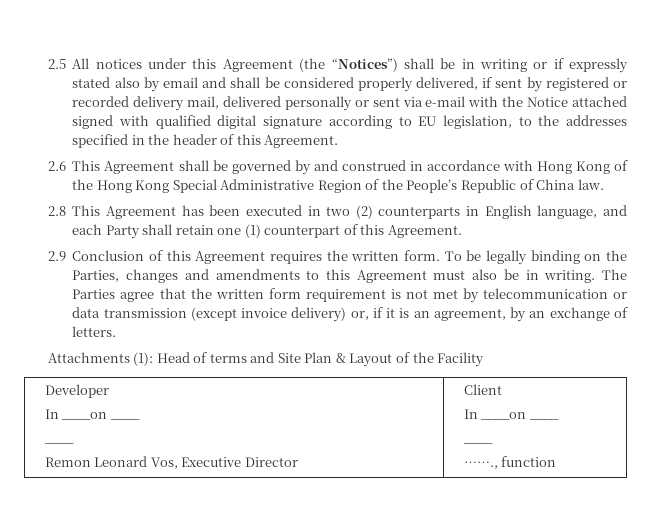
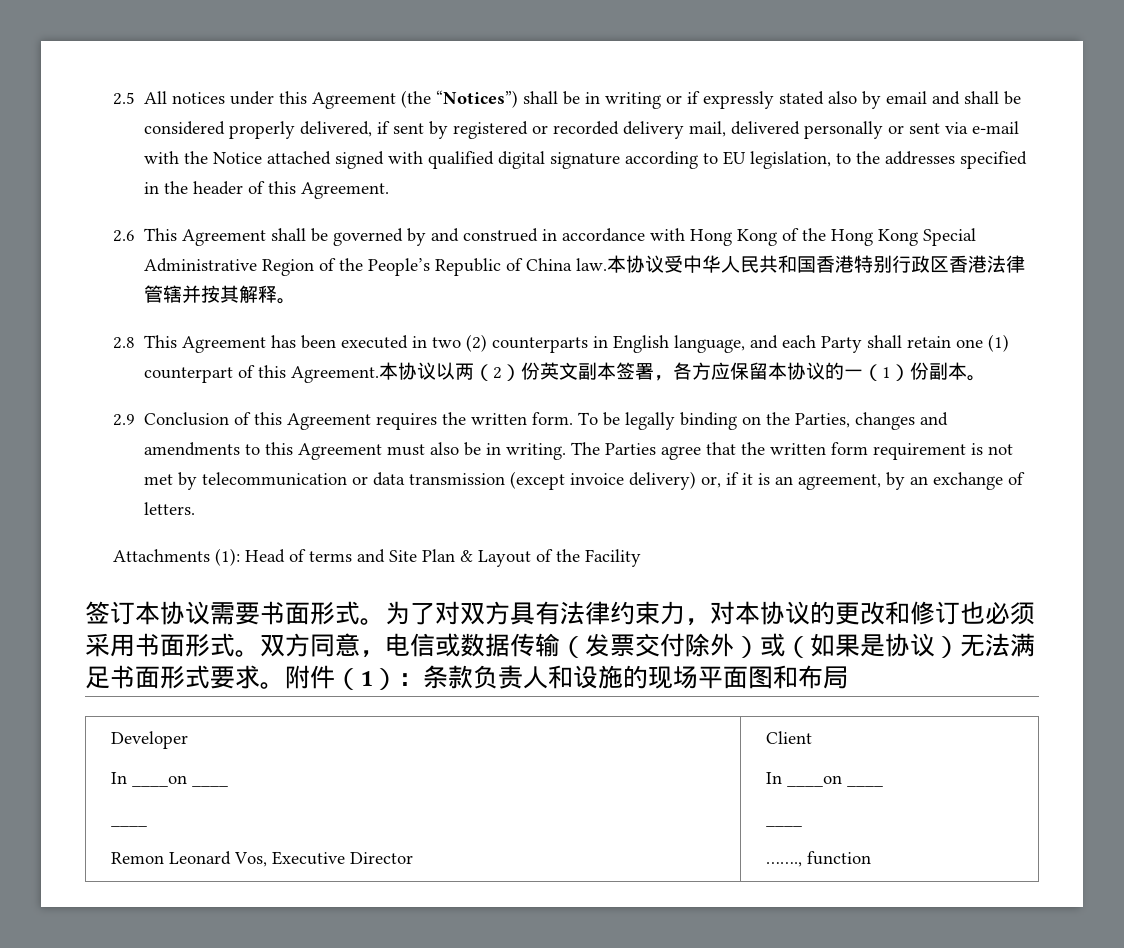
(604, 184) none -> [606,255,1025,273] [143,285,296,304] 本协议受中华人民共和国香港特别行政区香港法律管辖并按其解释。
(462, 231) none -> [378,362,986,381] 本协议以两（2）份英文副本签署，各方应保留本协议的一（1）份副本。
(485, 359) none -> [85,601,1035,626] [85,633,1035,658] [85,665,848,690] // 签订本协议需要书面形式。为了对双方具有法律约束力，对本协议的更改和修订也必须采用书面形式。双方同意，电信或数据传输（发票交付除外）或（如果是协议）无法满足书面形式要求。附件（1）：条款负责人和设施的现场平面图和布局

